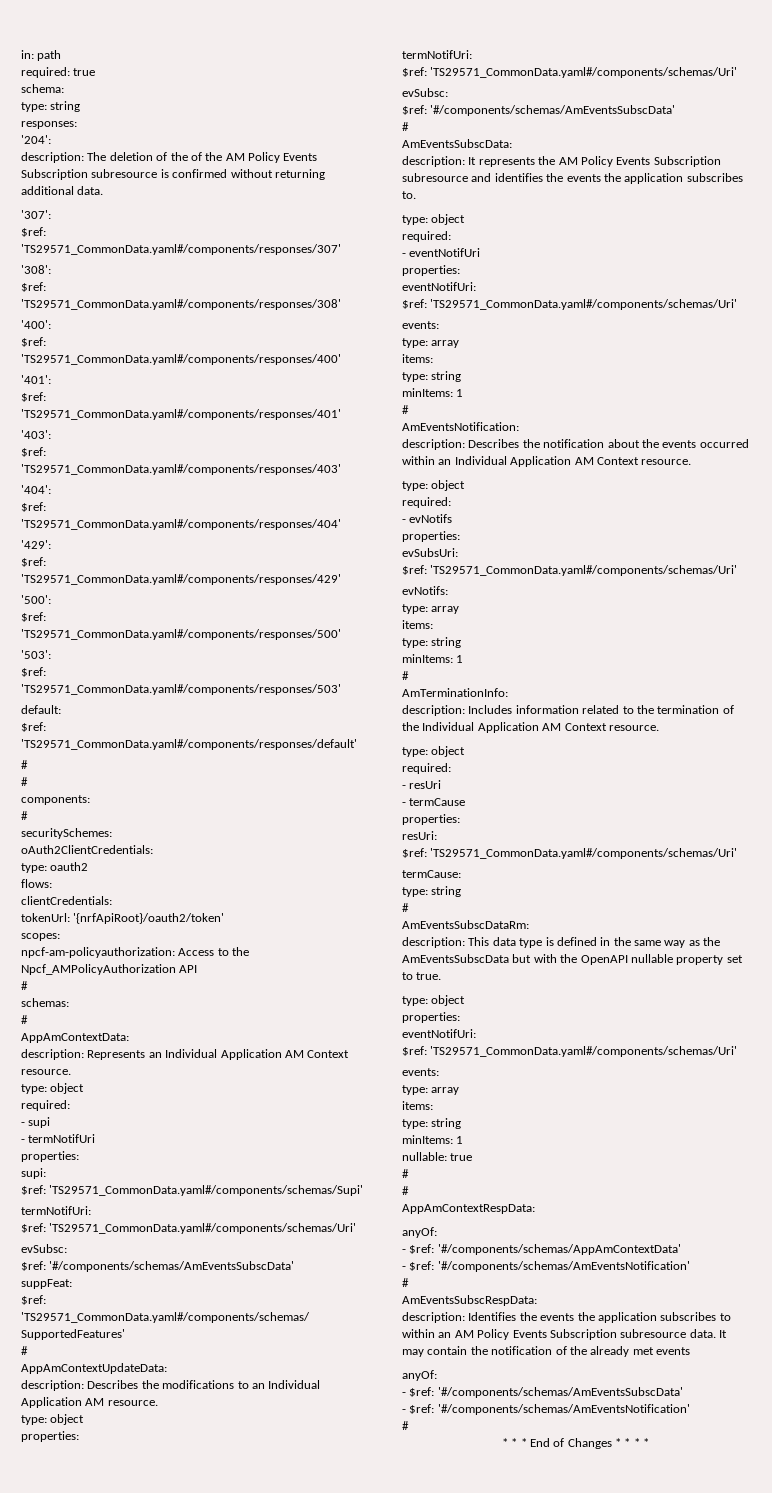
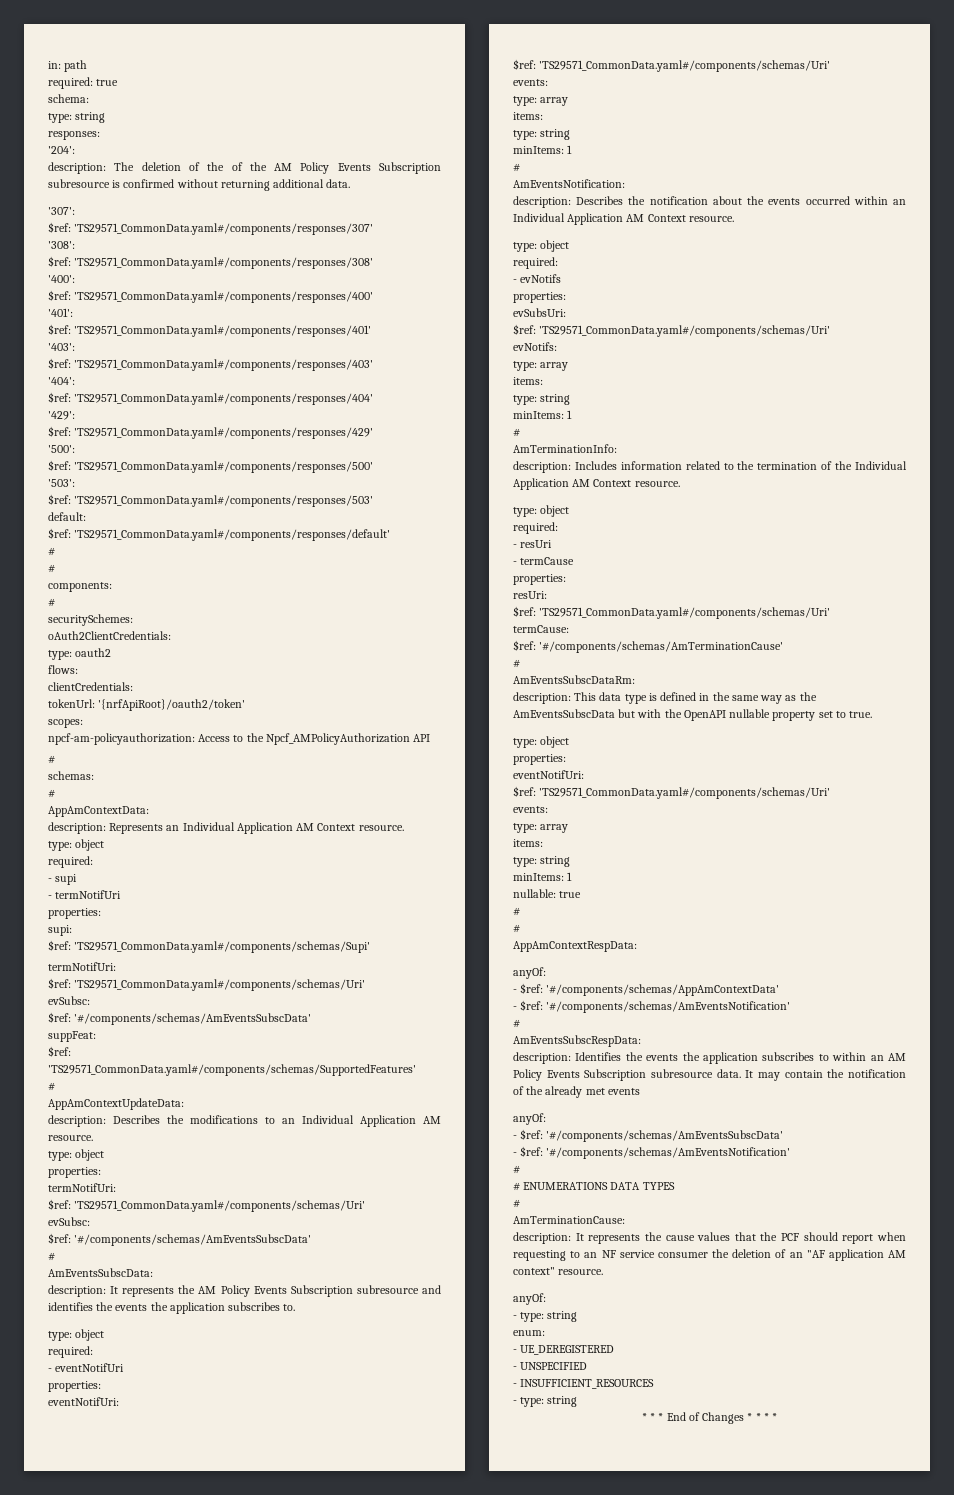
[402,886,462,897] type: string -> [513,640,784,653] $ref: '#/components/schemas/AmTerminationCause'
(409, 1425) none -> [513,1182,675,1191] [513,1199,520,1208] [513,1216,625,1224] [513,1232,906,1244] [513,1249,906,1261] [513,1267,604,1275] [513,1293,546,1305] [513,1311,578,1322] [513,1330,545,1336] [513,1345,615,1355] [513,1362,588,1370] [513,1379,655,1389] [513,1396,578,1407] // # ENUMERATIONS DATA TYPES // # // AmTerminationCause: // description: It represents the cause values that the PCF should report when requesting to an NF service consumer the deletion of an "AF application AM context" resource. // anyOf: // - type: string // enum: // - UE_DEREGISTERED // - UNSPECIFIED // - INSUFFICIENT_RESOURCES // - type: string

